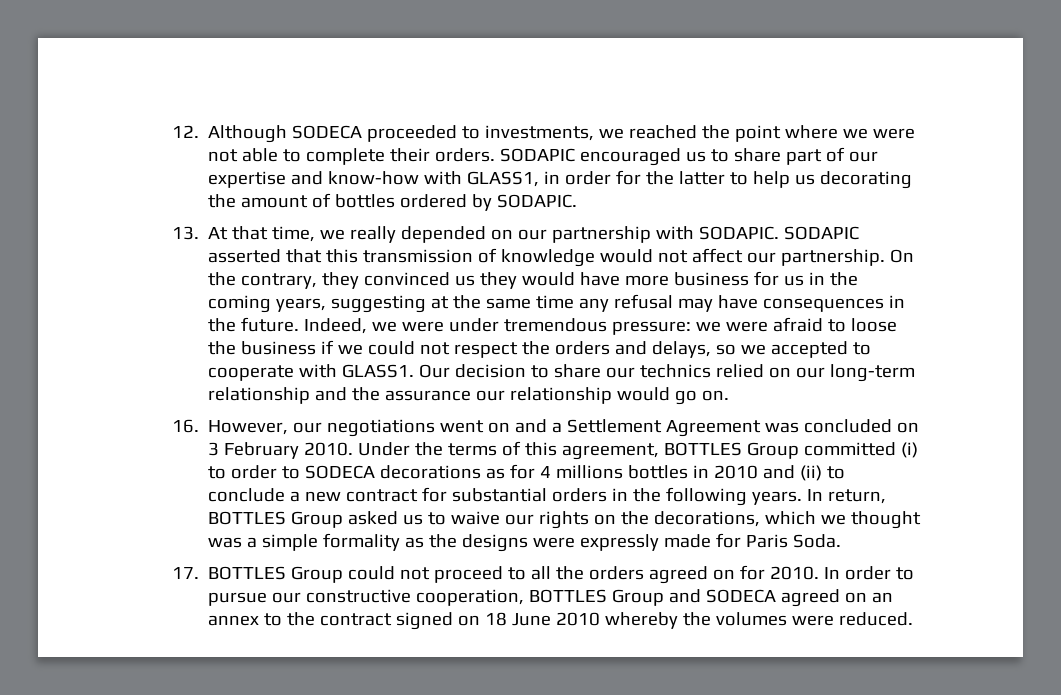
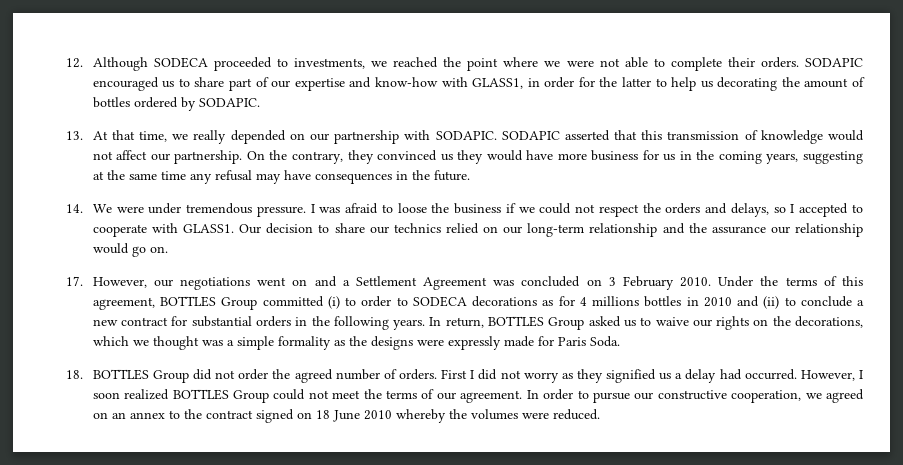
[304,318,398,334] Indeed, we -> [66,204,112,213] // 14. We
[612,321,769,335] pressure: we were -> [256,204,341,217] pressure. I was
[741,344,767,355] we -> [790,204,795,213] I
[171,419,199,433] 16. -> [66,276,84,286] 17.
[171,565,820,584] 17. BOTTLES Group could not proceed to all the orders agreed on for 2010. -> [66,369,863,383] [92,389,523,403] 18. BOTTLES Group did not order the agreed number of orders. First I did not worry as they signified us a delay had occurred. However, I soon realized BOTTLES Group could not meet the terms of our agreement.
[529,589,777,606] BOTTLES Group and SODECA -> [805,393,822,399] we

